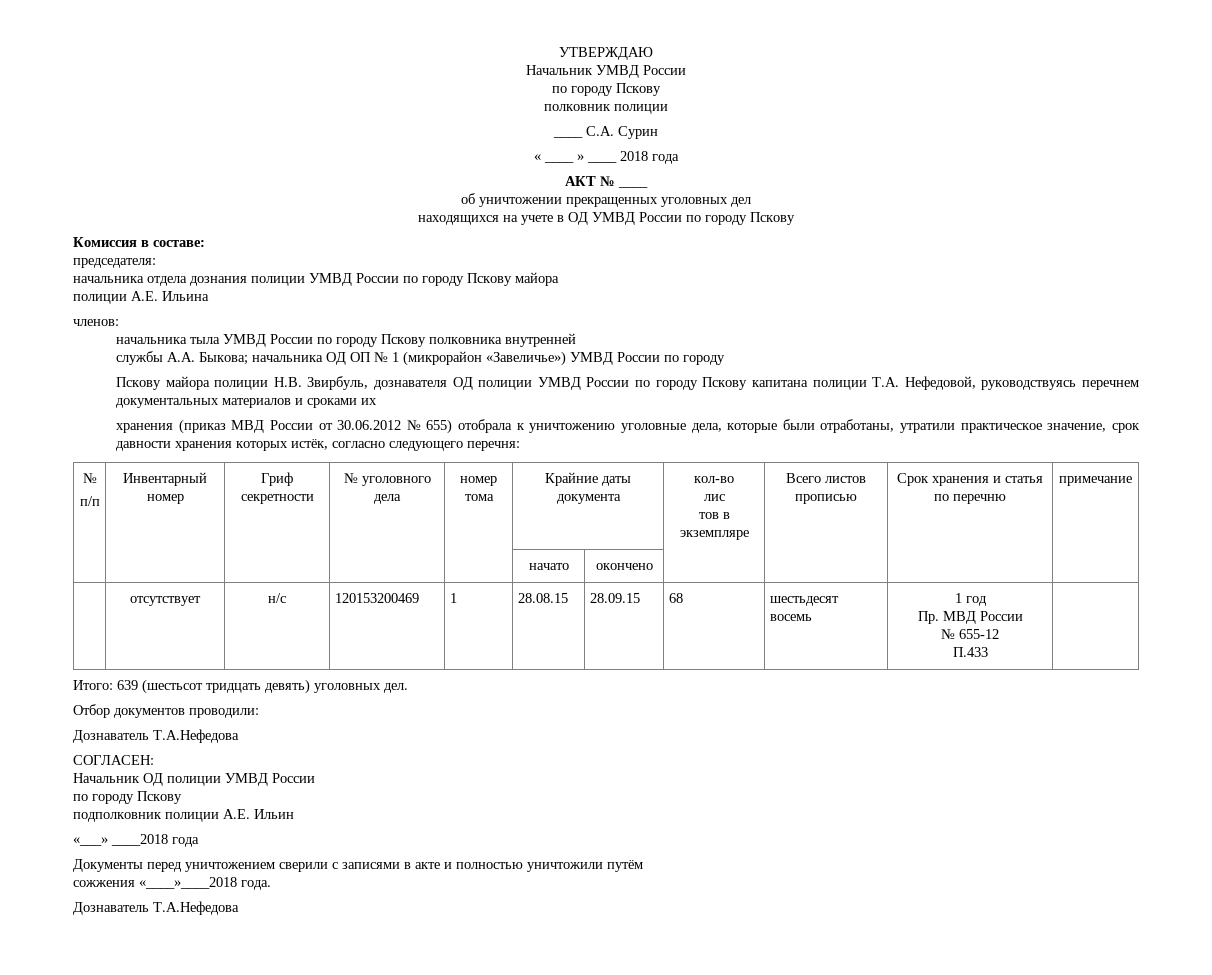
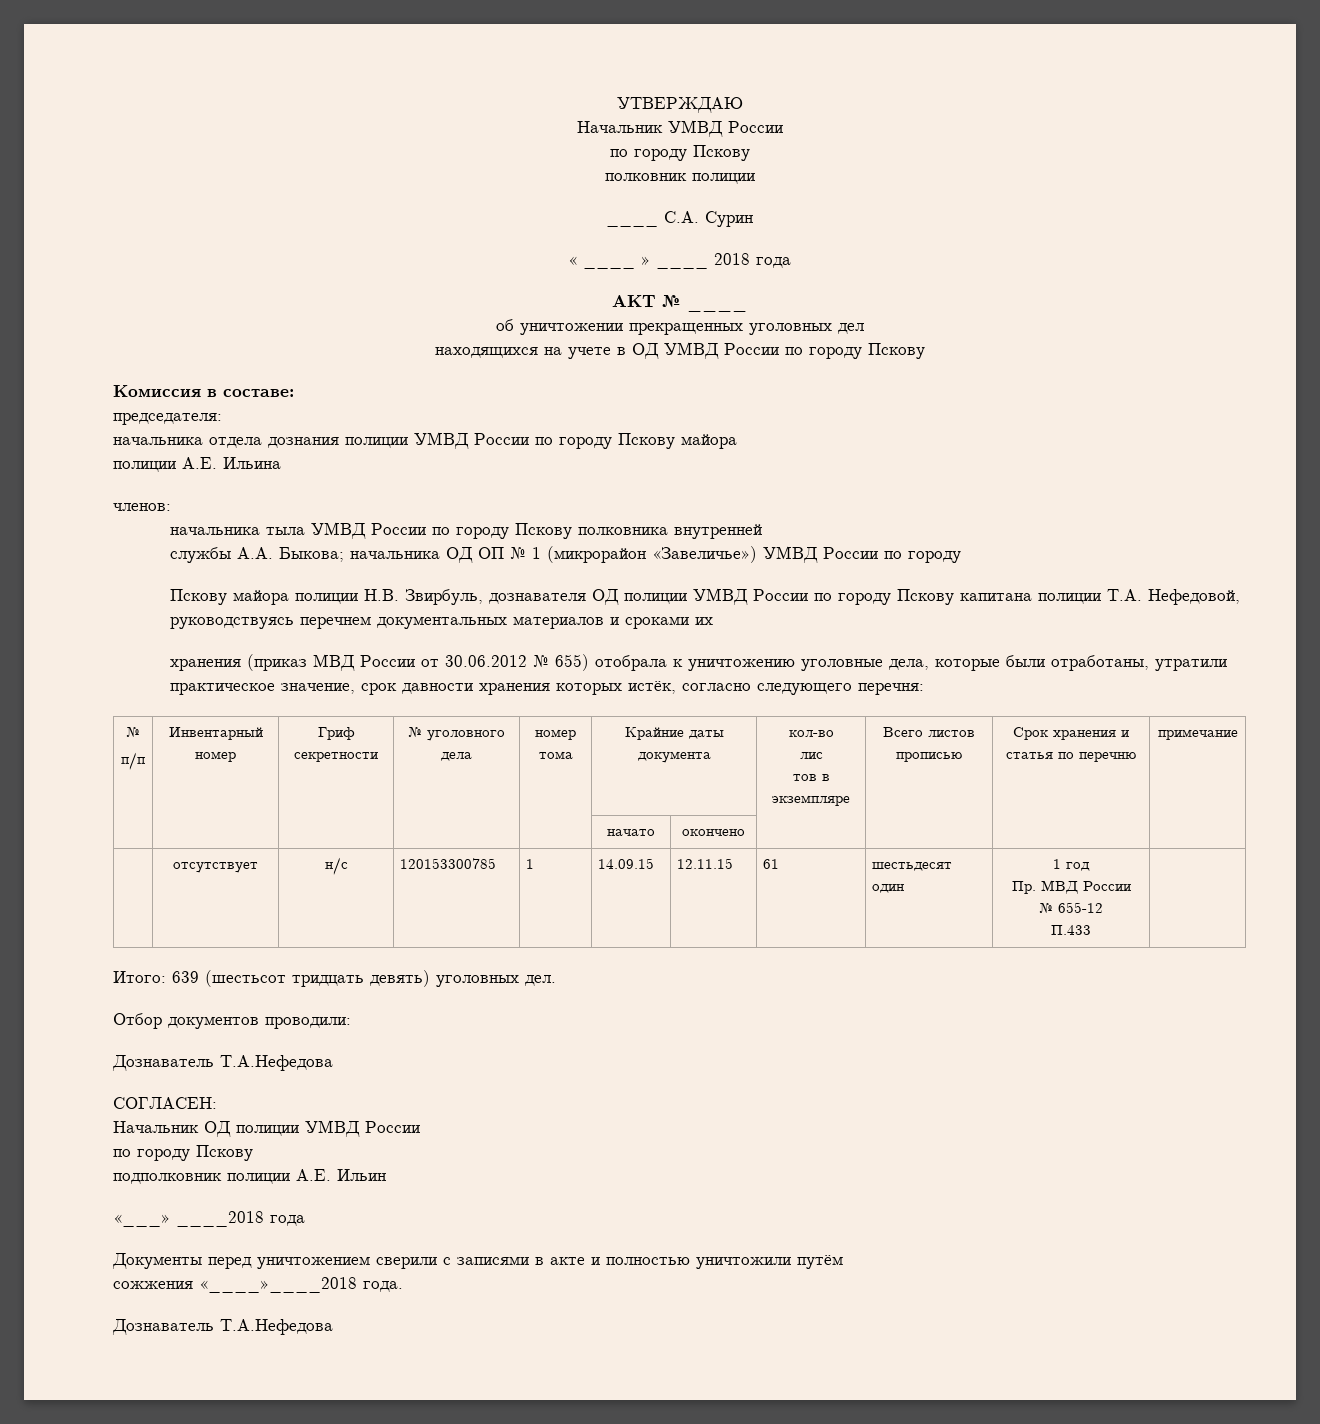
[334,593,419,603] [449,593,457,603] [517,593,568,603] [589,593,640,603] [668,593,683,603] 120153200469 | 1 | 28.08.15 | 28.09.15 | 68 -> [400,858,497,869] [526,859,535,869] [598,858,655,869] [677,858,734,869] [763,859,780,869] 120153300785 | 1 | 14.09.15 | 12.11.15 | 61
[769,614,812,621] восемь -> [872,884,905,893] один

